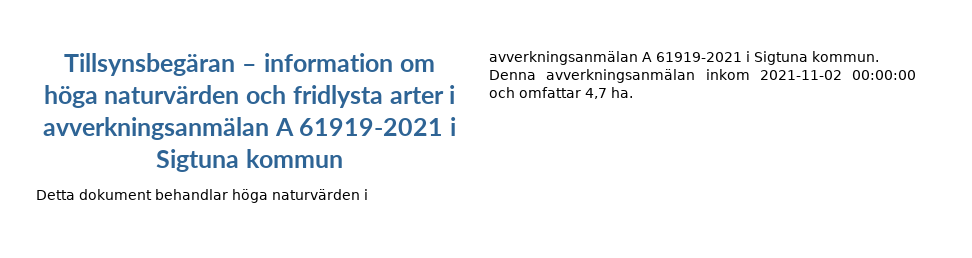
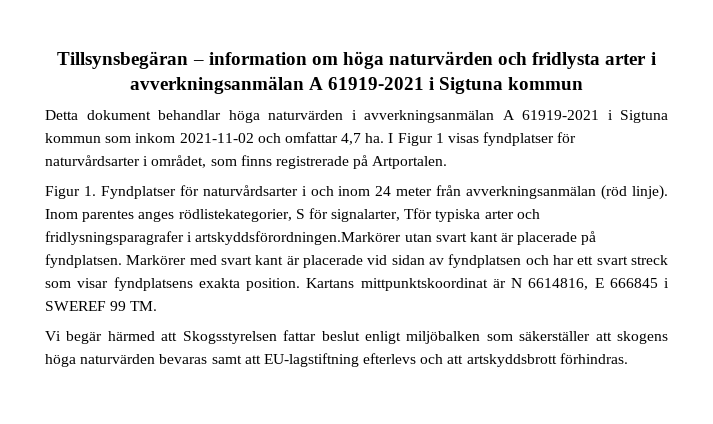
[812,51,879,62] [489,69,696,83] kommun. Denna avverkningsanmälan -> [45,133,132,143] kommun som
[852,70,916,80] 00:00:00 -> (254, 138) none
(633, 92) none -> [388,132,577,146] [45,155,448,169] [45,185,668,200] [45,208,540,222] [45,231,597,245] [45,254,668,268] [45,277,669,291] [45,301,158,311] [45,330,668,344] [45,353,628,367] I Figur 1 visas fyndplatser för naturvårdsarter i området, som finns registrerade på Artportalen. // Figur 1. Fyndplatser för naturvårdsarter i och inom 24 meter från avverkningsanmälan (röd linje). Inom parentes anges rödlistekategorier, S för signalarter, Tför typiska arter och fridlysningsparagrafer i artskyddsförordningen.Markörer utan svart kant är placerade på fyndplatsen. Markörer med svart kant är placerade vid sidan av fyndplatsen och har ett svart streck som visar fyndplatsens exakta position. Kartans mittpunktskoordinat är N 6614816, E 666845 i SWEREF 99 TM. // Vi begär härmed att Skogsstyrelsen fattar beslut enligt miljöbalken som säkerställer att skogens höga naturvärden bevaras samt att EU-lagstiftning efterlevs och att artskyddsbrott förhindras.

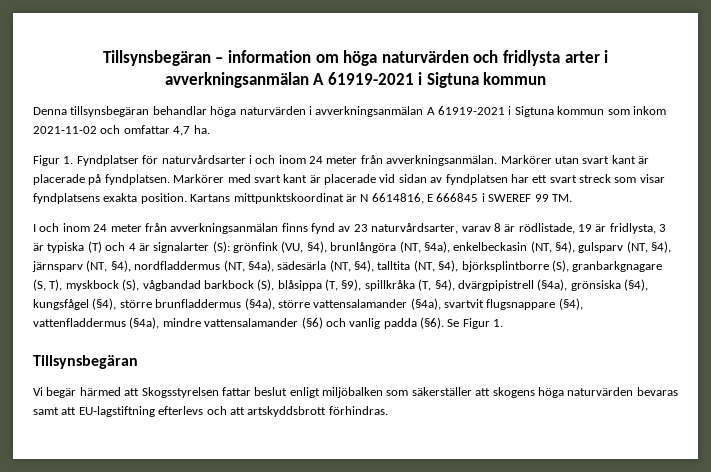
[45,110,151,120] Detta dokument -> [33,106,150,117] Denna tillsynsbegäran
[388,132,577,146] [45,155,448,169] I Figur 1 visas fyndplatser för naturvårdsarter i området, som finns registrerade på Artportalen. -> (210, 129) none
[466,185,668,200] [45,208,540,222] [45,231,402,245] avverkningsanmälan (röd linje). Inom parentes anges rödlistekategorier, S för signalarter, Tför typiska arter och fridlysningsparagrafer i artskyddsförordningen.Markörer -> [386,155,552,166] avverkningsanmälan. Markörer
[525,255,549,265] och -> (508, 179) none
(158, 306) none -> [33,223,667,234] [33,241,672,253] [32,260,663,272] [33,279,648,291] [33,298,583,310] [33,317,504,329] [33,355,138,369] // I och inom 24 meter från avverkningsanmälan finns fynd av 23 naturvårdsarter, varav 8 är rödlistade, 19 är fridlysta, 3 är typiska (T) och 4 är signalarter (S): grönfink (VU, §4), brunlångöra (NT, §4a), enkelbeckasin (NT, §4), gulsparv (NT, §4), järnsparv (NT, §4), nordfladdermus (NT, §4a), sädesärla (NT, §4), talltita (NT, §4), björksplintborre (S), granbarkgnagare (S, T), myskbock (S), vågbandad barkbock (S), blåsippa (T, §9), spillkråka (T, §4), dvärgpipistrell (§4a), grönsiska (§4), kungsfågel (§4), större brunfladdermus (§4a), större vattensalamander (§4a), svartvit flugsnappare (§4), vattenfladdermus (§4a), mindre vattensalamander (§6) och vanlig padda (§6). Se Figur 1. // Tillsynsbegäran

